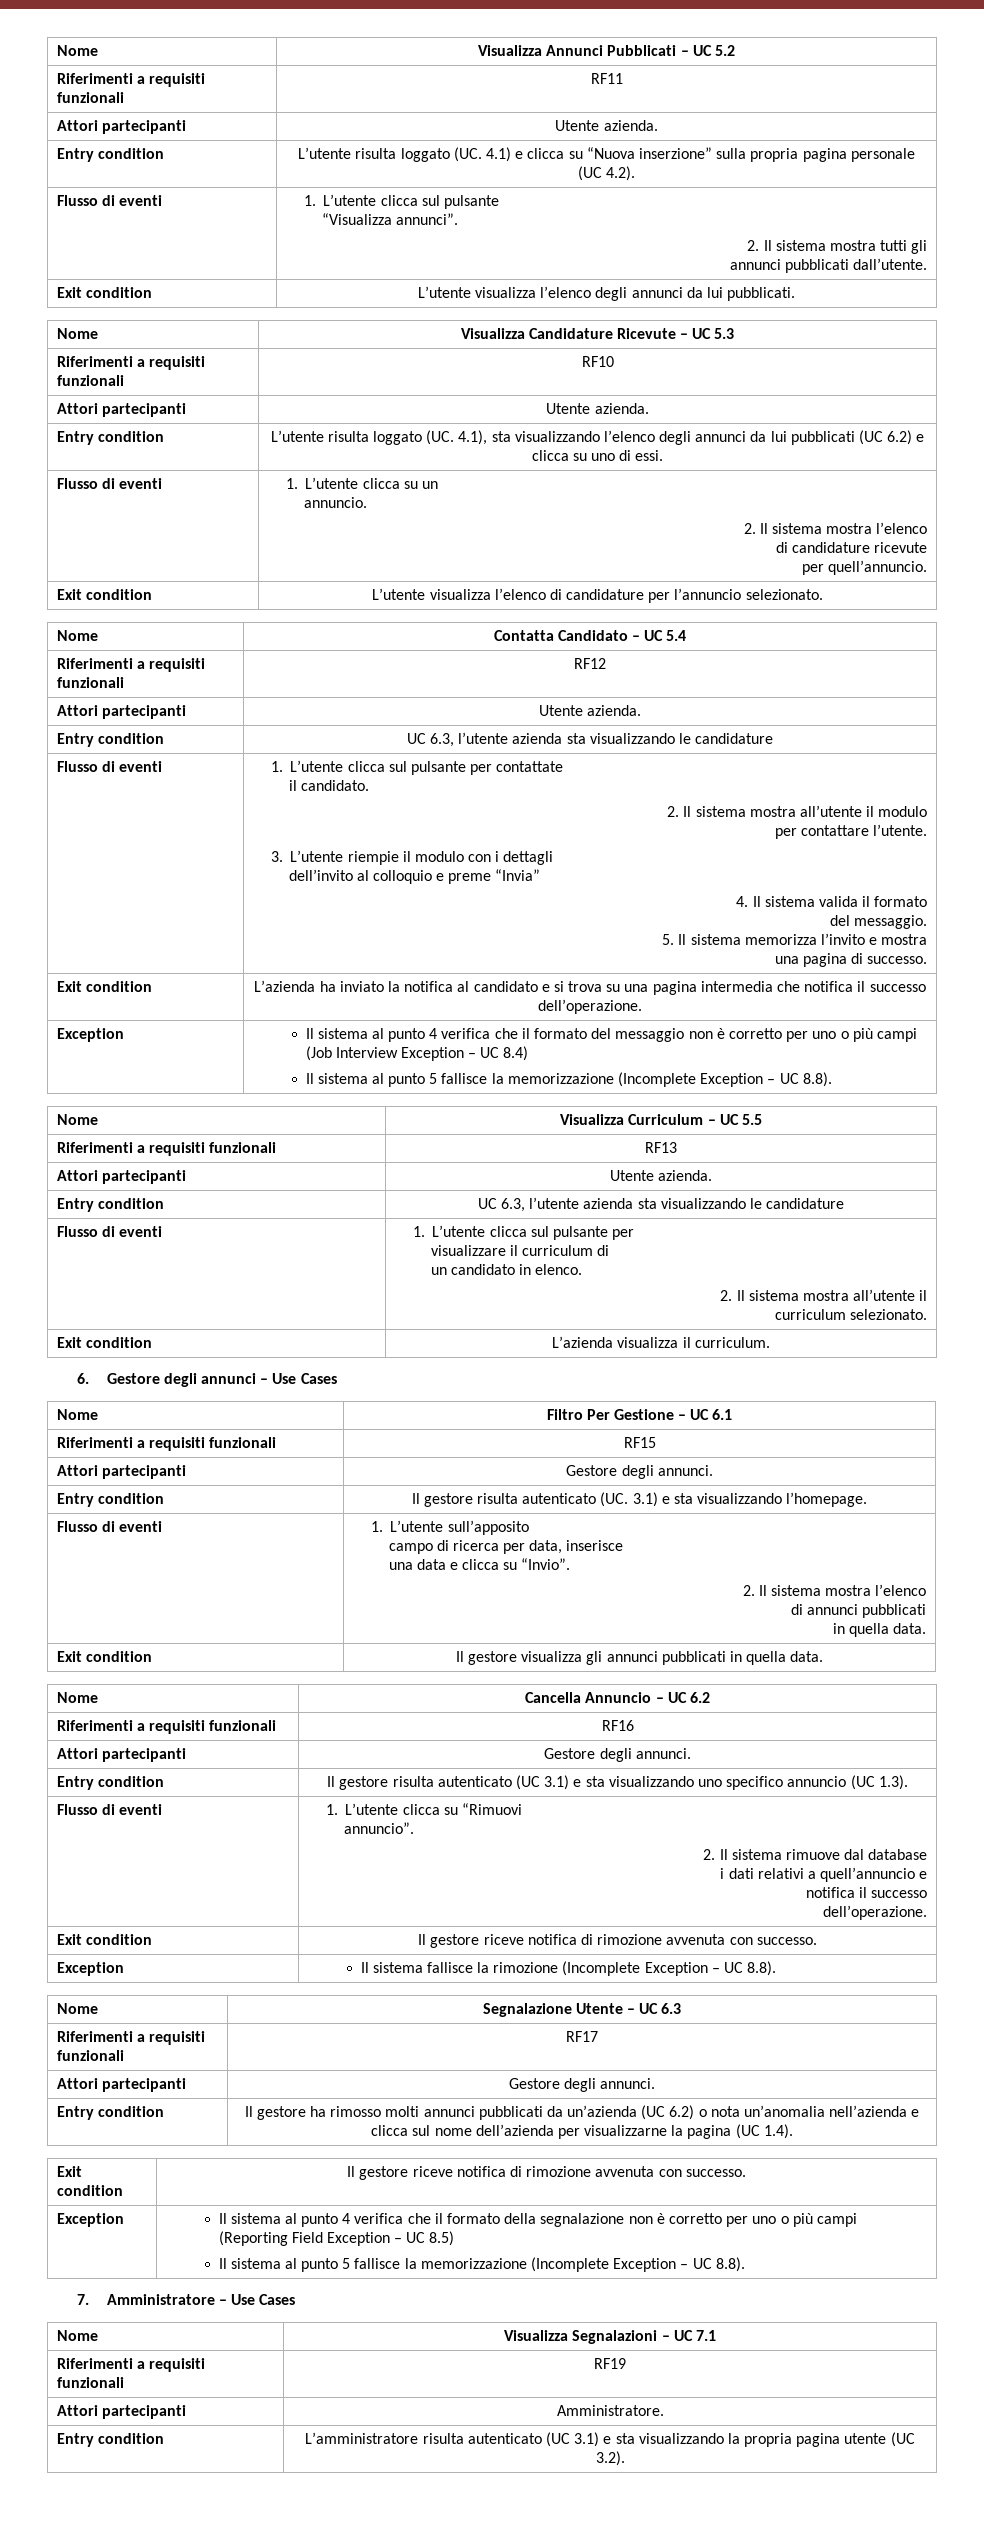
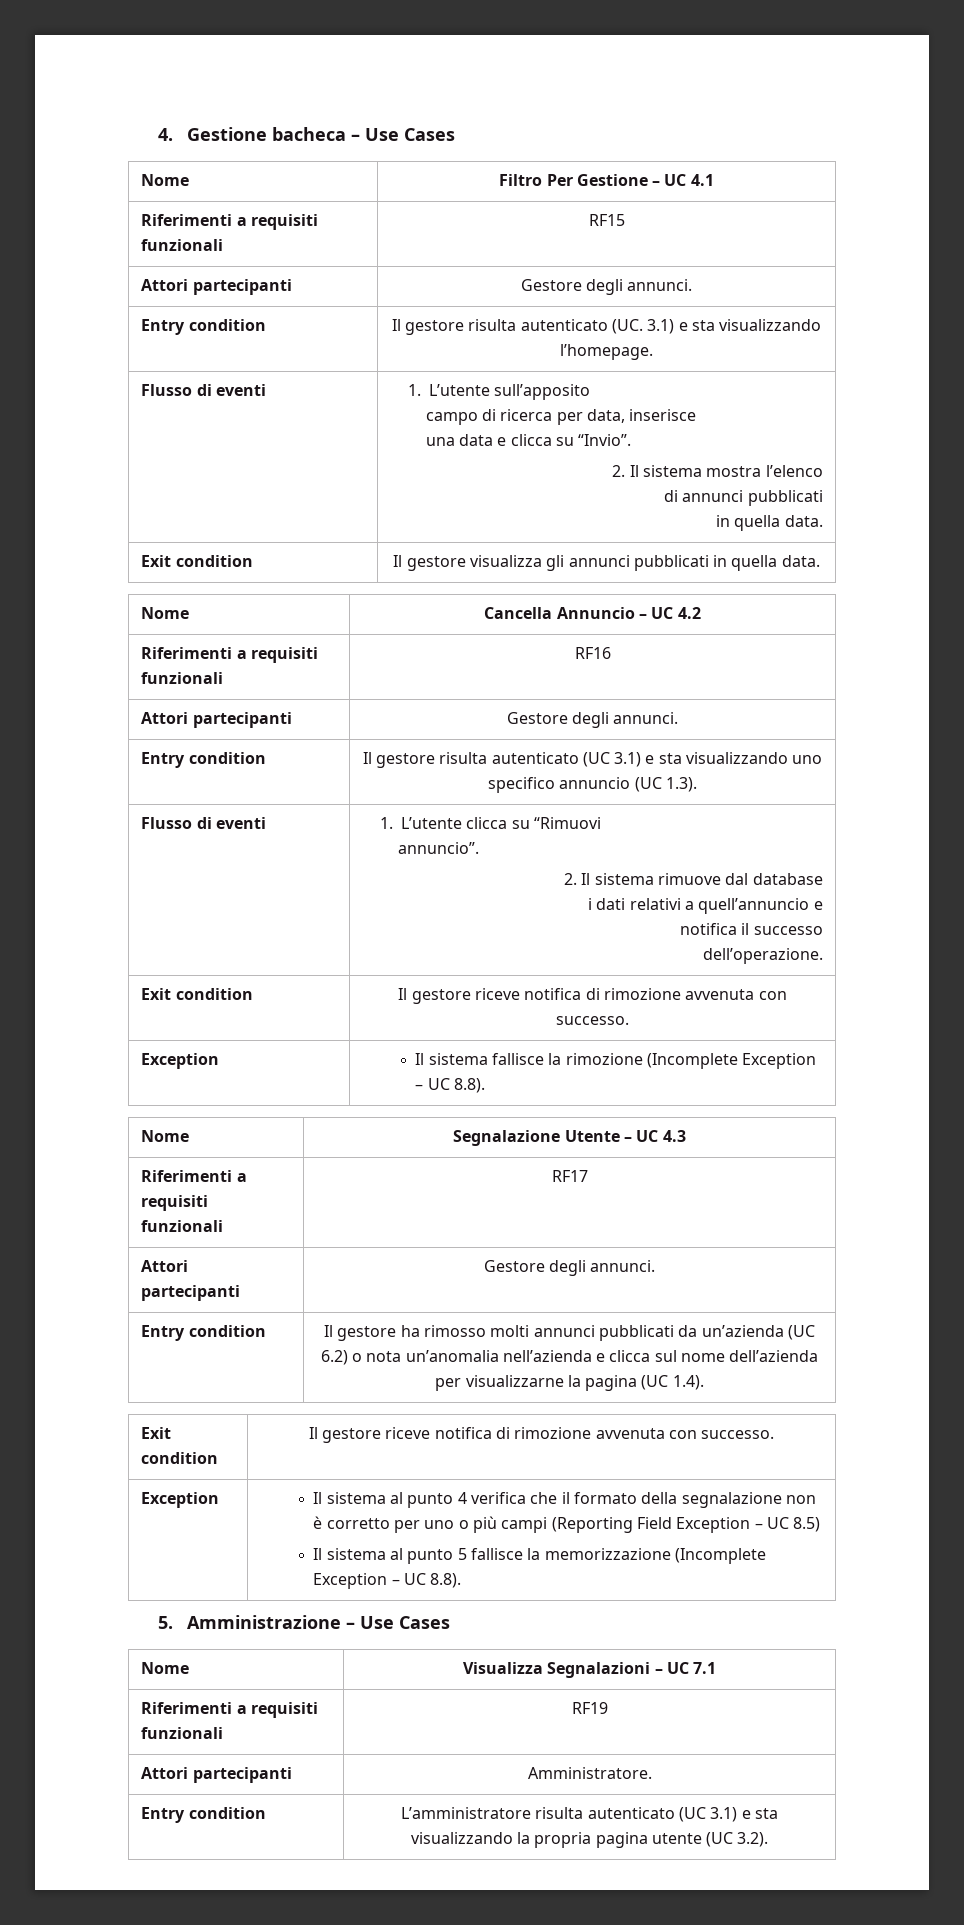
[56,45,98,56] [478,45,735,56] [56,73,206,87] [56,92,124,103] [590,73,623,84] [56,120,186,134] [555,120,658,131] [56,148,164,162] [298,147,915,162] [577,166,636,181] [56,195,163,206] [303,194,499,209] [321,213,458,225] [747,240,928,254] [729,258,928,273] [56,287,152,298] [417,286,796,301] [56,328,98,339] [460,328,735,339] [56,356,206,370] [56,375,124,386] [581,356,614,367] [56,403,186,417] [546,403,649,414] [56,431,164,445] [270,430,925,445] [531,450,664,461] [56,478,163,489] [285,477,438,489] [303,497,367,508] [743,522,928,534] [775,542,928,553] [802,560,928,575] [56,589,152,600] [372,588,823,603] [56,630,98,641] [493,630,687,641] [56,658,206,672] [56,677,124,688] [574,658,606,669] [56,705,186,719] [538,705,642,716] [56,733,164,747] [406,732,774,747] [56,761,163,772] [270,760,564,775] [288,780,369,791] [667,805,928,817] [774,824,928,839] [270,850,554,865] [288,869,541,884] [736,896,928,907] [830,915,928,929] [662,933,928,945] [774,953,928,967] [56,981,152,992] [254,980,926,995] [538,999,642,1014] [56,1028,124,1042] [305,1028,917,1042] [305,1046,529,1061] [305,1072,832,1087] [56,1114,98,1125] [560,1114,762,1125] [56,1142,277,1156] [645,1142,677,1153] [56,1170,186,1184] [609,1170,713,1181] [56,1198,164,1212] [477,1197,845,1212] [56,1226,163,1237] [412,1225,635,1240] [430,1245,610,1256] [430,1264,583,1275] [720,1289,928,1301] [775,1309,928,1320] [56,1337,152,1348] [552,1336,770,1348] [76,1373,257,1387] Nome | Visualizza Annunci Pubblicati – UC 5.2 // Riferimenti a requisiti funzionali | RF11 // Attori partecipanti | Utente azienda. // Entry condition | L’utente risulta loggato (UC. 4.1) e clicca su “Nuova inserzione” sulla propria pagina personale (UC 4.2). // Flusso di eventi | 1. L’utente clicca sul pulsante // “Visualizza annunci”. // 2. Il sistema mostra tutti gli // annunci pubblicati dall’utente. // Exit condition | L’utente visualizza l’elenco degli annunci da lui pubblicati. // Nome | Visualizza Candidature Ricevute – UC 5.3 // Riferimenti a requisiti funzionali | RF10 // Attori partecipanti | Utente azienda. // Entry condition | L’utente risulta loggato (UC. 4.1), sta visualizzando l’elenco degli annunci da lui pubblicati (UC 6.2) e clicca su uno di essi. // Flusso di eventi | 1. L’utente clicca su un // annuncio. // 2. Il sistema mostra l’elenco // di candidature ricevute // per quell’annuncio. // Exit condition | L’utente visualizza l’elenco di candidature per l’annuncio selezionato. // Nome | Contatta Candidato – UC 5.4 // Riferimenti a requisiti funzionali | RF12 // Attori partecipanti | Utente azienda. // Entry condition | UC 6.3, l’utente azienda sta visualizzando le candidature // Flusso di eventi | 1. L’utente clicca sul pulsante per contattate // il candidato. // 2. Il sistema mostra all’utente il modulo // per contattare l’utente. // 3. L’utente riempie il modulo con i dettagli // dell’invito al colloquio e preme “Invia” // 4. Il sistema valida il formato // del messaggio. // 5. Il sistema memorizza l’invito e mostra // una pagina di successo. // Exit condition | L’azienda ha inviato la notifica al candidato e si trova su una pagina intermedia che notifica il successo dell’operazione. // Exception | Il sistema al punto 4 verifica che il formato del messaggio non è corretto per uno o più campi (Job Interview Exception – UC 8.4) // Il sistema al punto 5 fallisce la memorizzazione (Incomplete Exception – UC 8.8). // Nome | Visualizza Curriculum – UC 5.5 // Riferimenti a requisiti funzionali | RF13 // Attori partecipanti | Utente azienda. // Entry condition | UC 6.3, l’utente azienda sta visualizzando le candidature // Flusso di eventi | 1. L’utente clicca sul pulsante per // visualizzare il curriculum di // un candidato in elenco. // 2. Il sistema mostra all’utente il // curriculum selezionato. // Exit condition | L’azienda visualizza il curriculum. // 6. Gestore degli annunci -> [157,127,347,141] 4. Gestione bacheca
[712,1409,733,1420] 6.1 -> [690,174,714,186] 4.1
[689,1692,710,1703] 6.2 -> [677,607,701,619] 4.2
[661,2003,682,2014] 6.3 -> [662,1130,686,1142] 4.3
[76,2294,215,2305] 7. Amministratore -> [157,1615,342,1629] 5. Amministrazione

